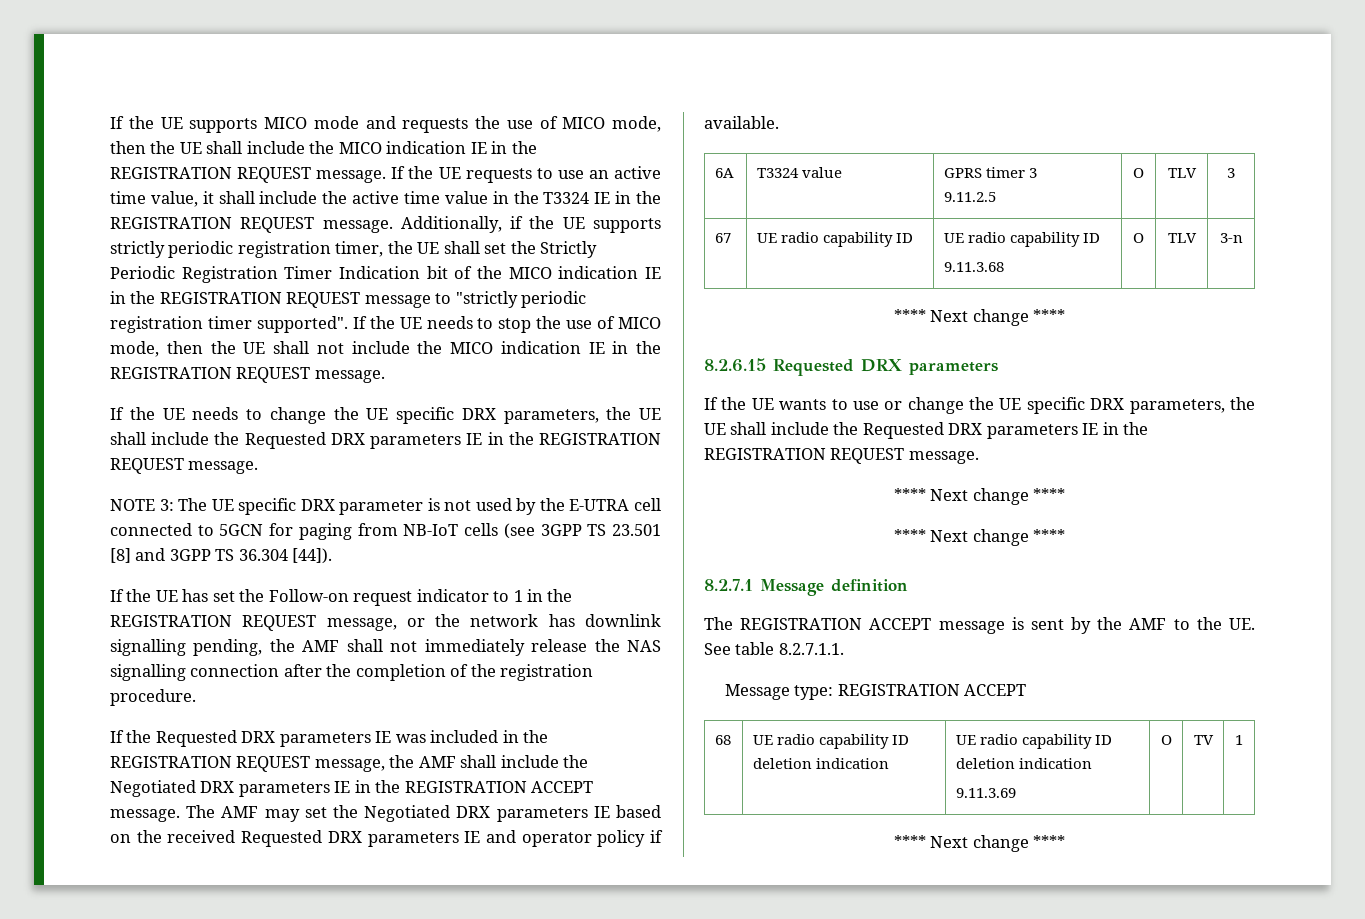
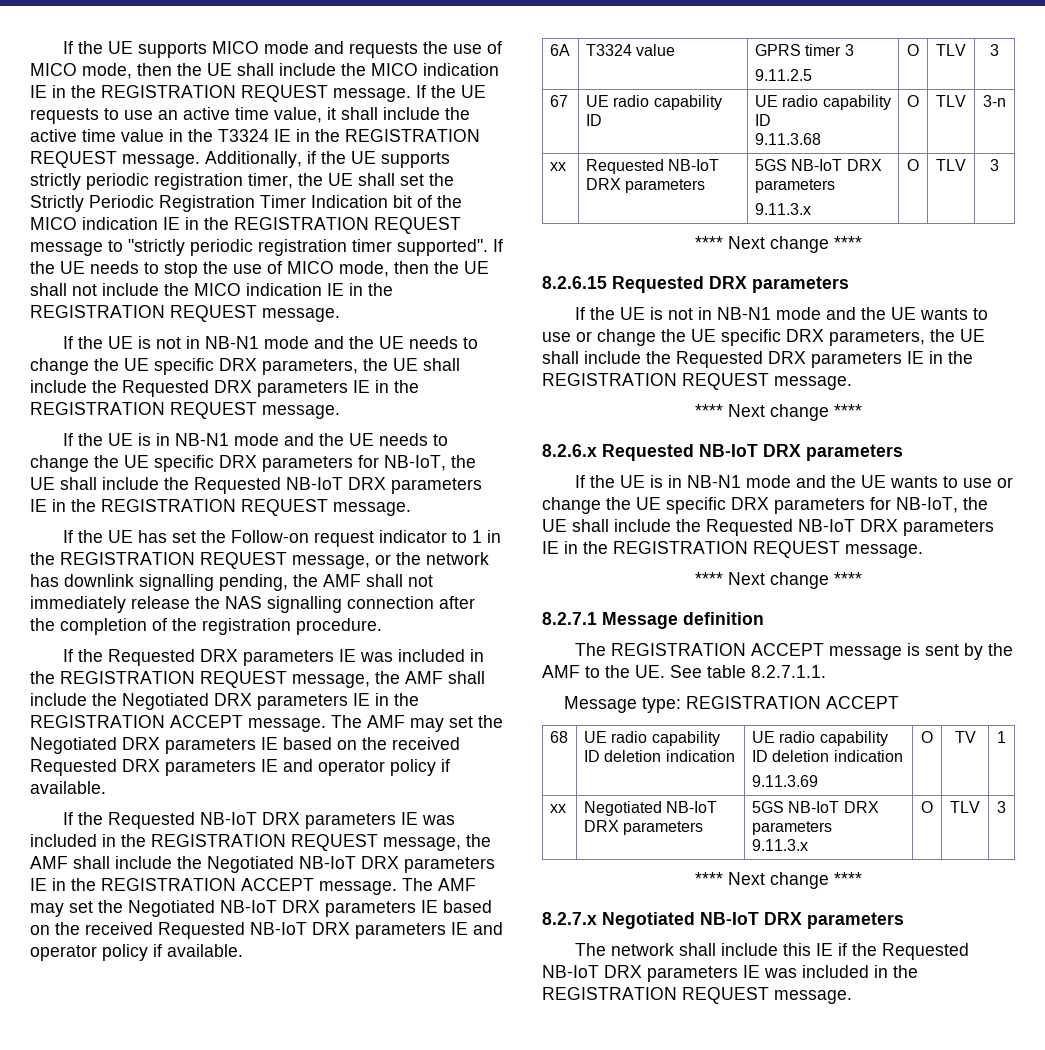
(185, 414) none -> [138,336,405,349] is not in NB-N1 mode and the UE
[110,498,662,515] [110,523,662,540] [110,548,333,564] NOTE 3: The UE specific DRX parameter is not used by the E-UTRA cell connected to 5GCN for paging from NB-IoT cells (see 3GPP TS 23.501 [8] and 3GPP TS 36.304 [44]). -> [63,433,449,446] [30,455,476,472] [30,477,482,494] [30,499,411,516] If the UE is in NB-N1 mode and the UE needs to change the UE specific DRX parameters for NB-IoT, the UE shall include the Requested NB-IoT DRX parameters IE in the REGISTRATION REQUEST message.
(779, 122) none -> [63,812,456,829] [30,834,491,851] [30,856,495,873] [30,878,476,895] [30,900,492,917] [30,922,503,939] [30,944,243,961] // If the Requested NB-IoT DRX parameters IE was included in the REGISTRATION REQUEST message, the AMF shall include the Negotiated NB-IoT DRX parameters IE in the REGISTRATION ACCEPT message. The AMF may set the Negotiated NB-IoT DRX parameters IE based on the received Requested NB-IoT DRX parameters IE and operator policy if available.
(1243, 238) none -> [549,162,566,171] [585,159,720,174] [585,178,706,193] [754,159,882,171] [754,179,835,193] [754,203,811,215] [907,159,919,171] [936,159,966,171] [990,159,999,171] // xx | Requested NB-IoT DRX parameters | 5GS NB-IoT DRX parameters // 9.11.3.x | O | TLV | 3
(774, 404) none -> [650,307,917,320] is not in NB-N1 mode and the UE
(1066, 494) none -> [542,444,903,461] [575,475,1014,488] [542,497,988,514] [542,519,994,536] [542,541,923,558] // 8.2.6.x Requested NB-IoT DRX parameters // If the UE is in NB-N1 mode and the UE wants to use or change the UE specific DRX parameters for NB-IoT, the UE shall include the Requested NB-IoT DRX parameters IE in the REGISTRATION REQUEST message.
[893,835,1066,852] // **** Next change **** -> [549,804,566,813] [583,801,718,816] [583,820,704,835] [751,801,879,813] [751,821,832,835] [751,839,808,851] [921,801,933,813] [950,801,980,813] [997,801,1006,813] [695,872,862,889] [542,912,904,929] [575,943,970,960] [542,965,918,982] [542,987,852,1004] // xx | Negotiated NB-IoT DRX parameters | 5GS NB-IoT DRX parameters // 9.11.3.x | O | TLV | 3 // **** Next change **** // 8.2.7.x Negotiated NB-IoT DRX parameters // The network shall include this IE if the Requested NB-IoT DRX parameters IE was included in the REGISTRATION REQUEST message.

